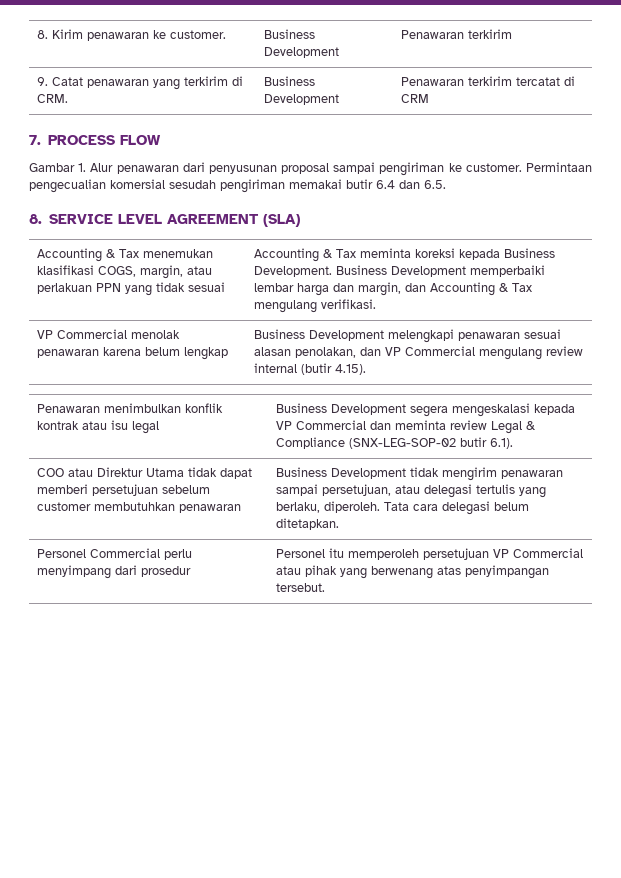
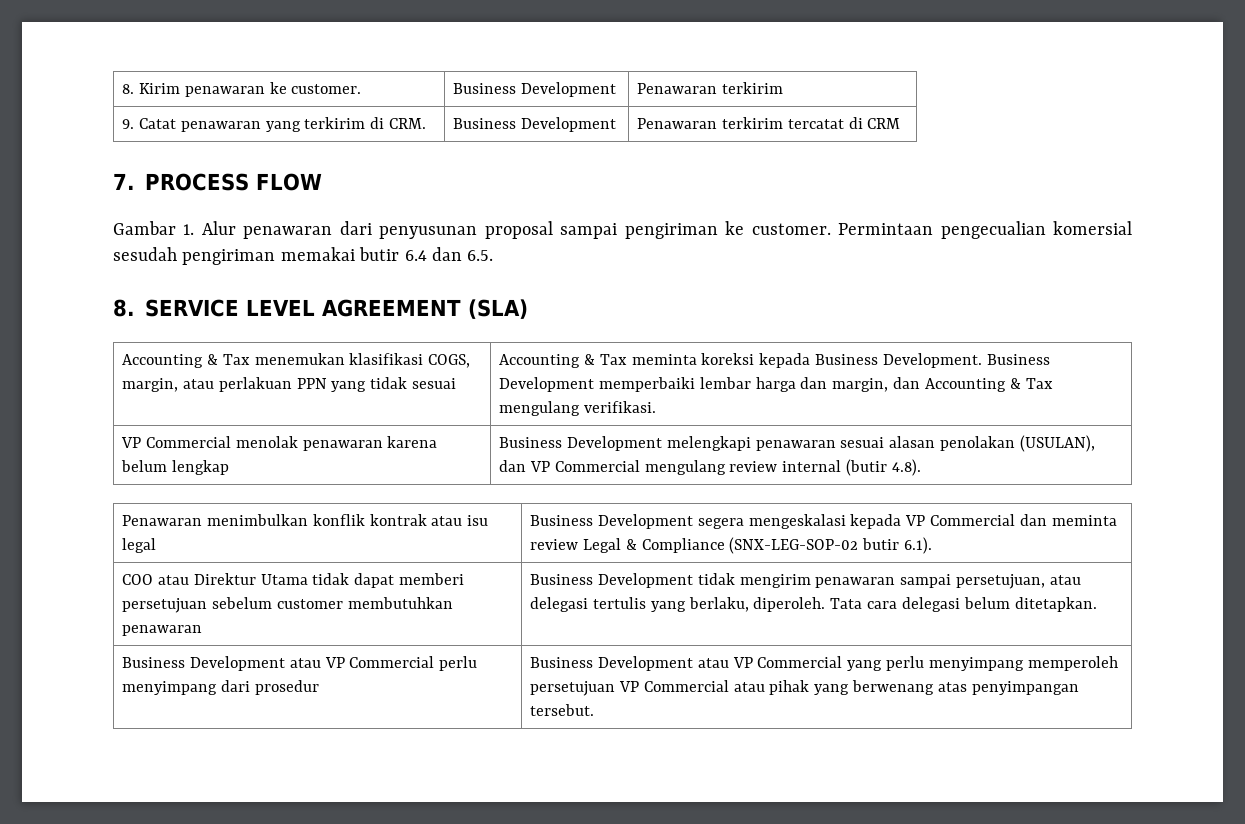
[294,347,356,358] penolakan, -> [940,435,1096,452] penolakan (USULAN),
[334,364,366,375] 4.15). -> [892,459,922,476] 4.8).
[36,549,86,558] Personel -> [121,656,345,671] Business Development atau VP
[275,548,344,558] Personel itu -> [529,656,1025,671] Business Development atau VP Commercial yang perlu menyimpang

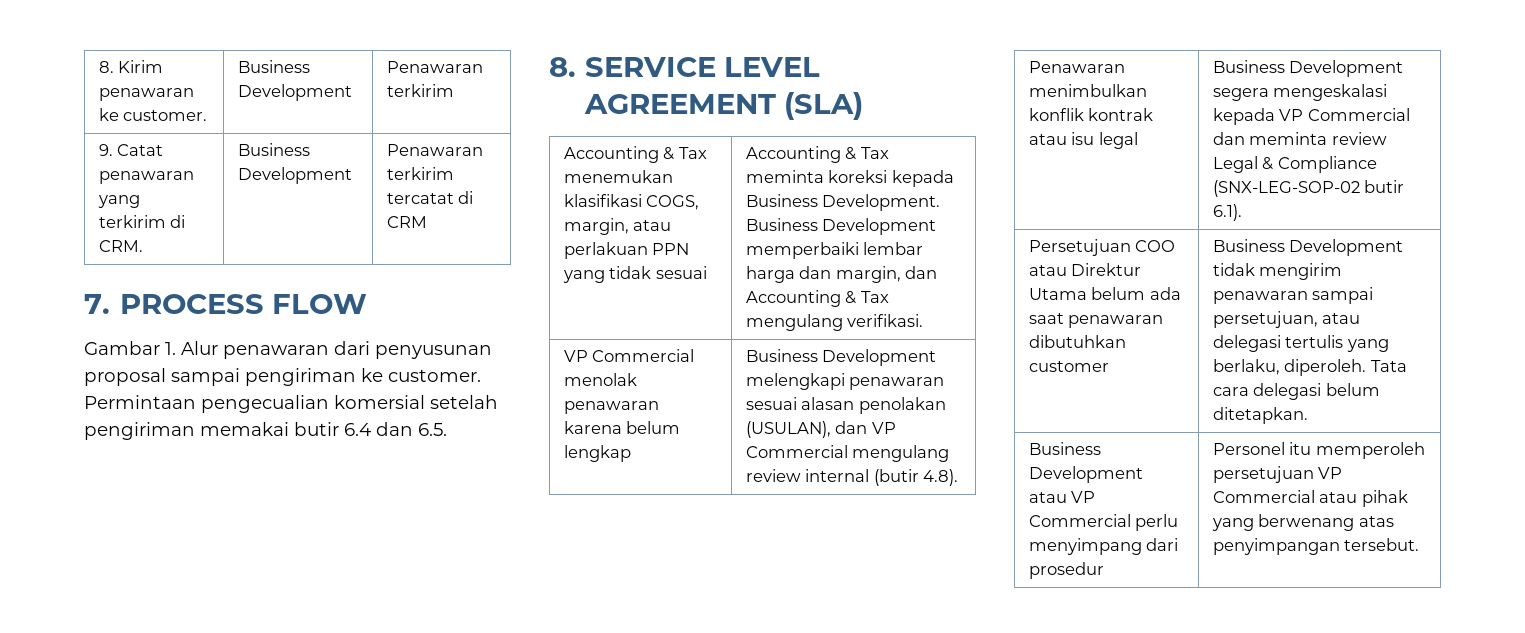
[113,247,177,261] sesudah -> [430,395,498,409] setelah
(933, 545) none -> [1028,239,1131,256] Persetujuan
[312,573,465,588] [121,597,272,613] tidak dapat memberi persetujuan sebelum -> [1091,287,1181,300] [1028,313,1164,328] [1028,335,1126,348] belum ada saat penawaran dibutuhkan
[347,597,453,609] [121,625,202,636] membutuhkan penawaran -> (1109, 366) none
[529,656,1025,671] Business Development atau VP Commercial yang perlu menyimpang -> [1212,442,1312,455] Personel itu

